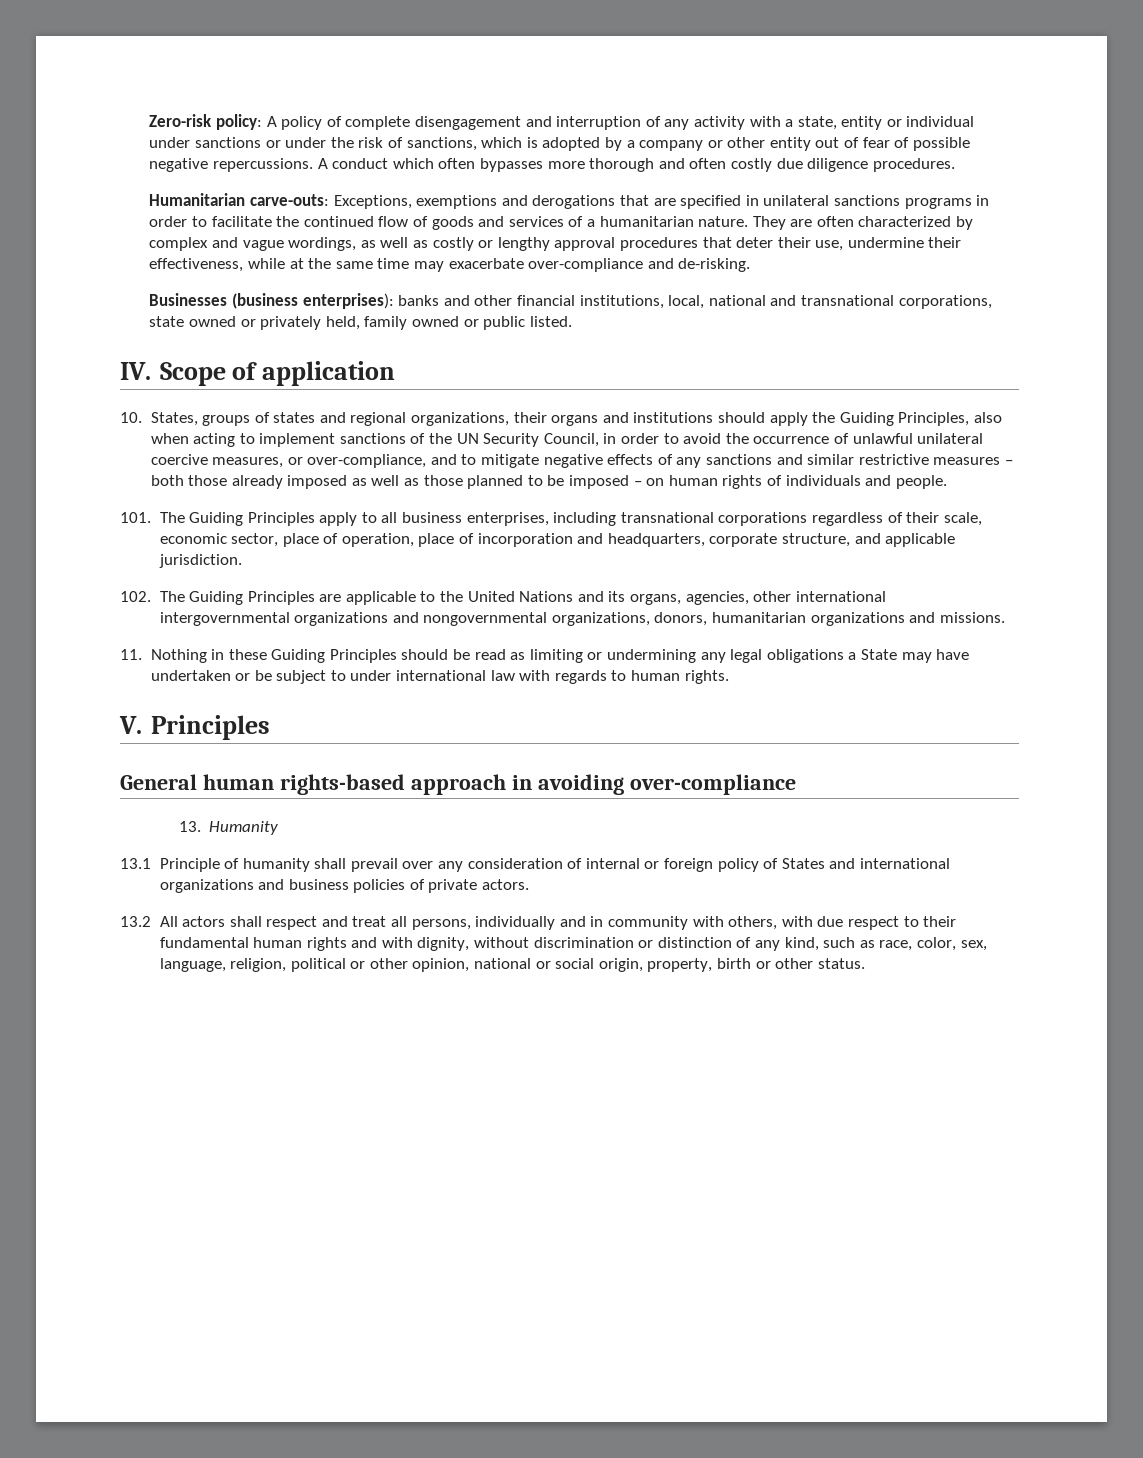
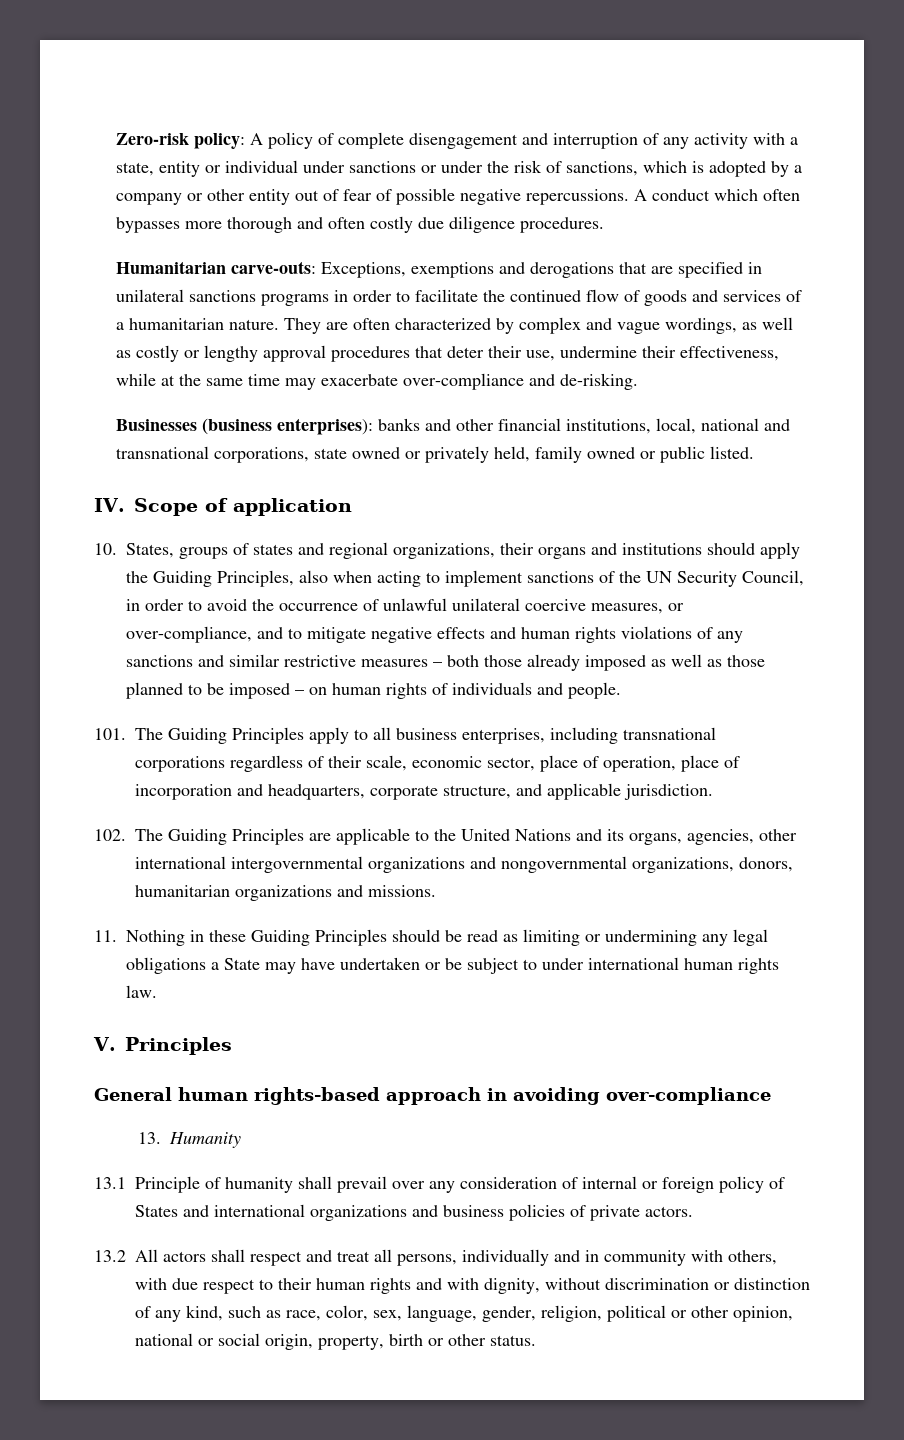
(654, 459) none -> [490,626,692,643] and human rights violations
[490,670,729,684] law with regards to human rights. -> [684,958,779,974] [126,985,157,998] human rights law.
[159,937,249,948] fundamental -> (312, 1284) none
(226, 965) none -> [482,1306,536,1322] gender,

